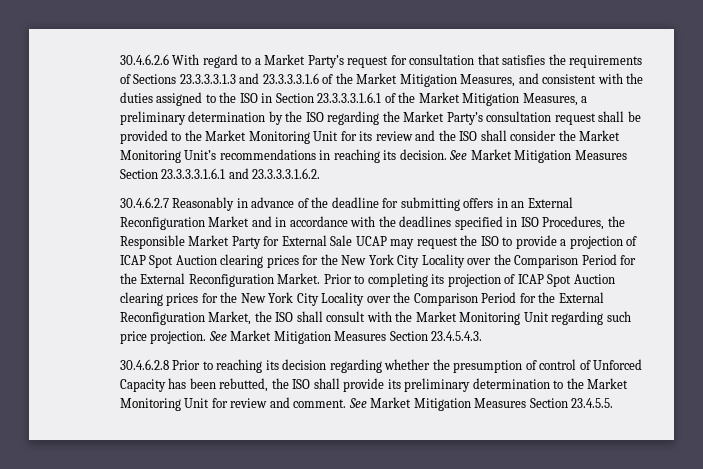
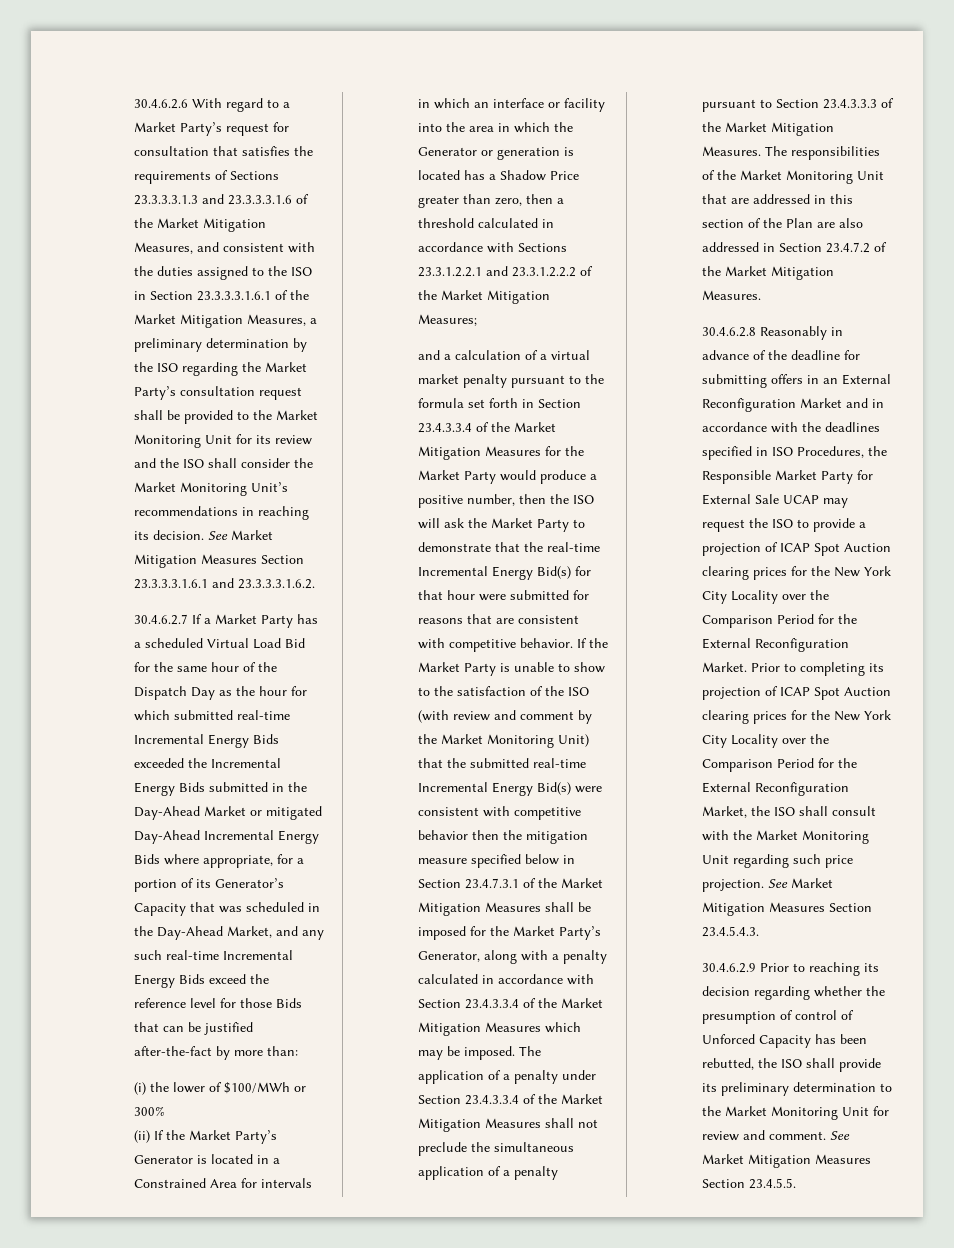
(169, 202) none -> [192,614,319,628] [134,638,306,649] [134,662,278,672] [134,686,308,700] [134,710,291,721] [134,734,280,748] [134,758,282,768] [134,782,308,796] [134,806,323,820] [134,830,320,844] [134,854,305,868] [134,878,285,892] [134,902,321,916] [134,926,325,940] [134,950,294,960] [134,974,270,988] [134,998,303,1008] [134,1022,254,1035] [134,1046,299,1060] [134,1082,307,1095] [134,1106,166,1116] [134,1130,278,1144] [134,1154,281,1164] [134,1178,313,1188] [418,98,606,112] [418,122,574,133] [418,147,575,160] [418,170,580,181] [418,194,565,208] [418,218,555,228] [418,242,568,253] [418,266,594,277] [418,290,551,304] [418,314,478,326] [418,350,591,360] [418,374,605,388] [418,398,582,408] [418,422,557,433] [418,446,585,460] [418,470,598,484] [418,494,595,508] [418,518,586,532] [418,542,601,552] [418,566,592,580] [418,590,590,601] [418,614,580,624] [418,638,609,652] [418,662,606,676] [418,686,590,696] [418,710,593,724] [418,734,590,748] [418,758,587,768] [418,782,603,796] [418,806,582,820] [418,830,589,844] [418,854,576,868] [418,878,604,889] [418,902,592,916] [418,926,602,940] [418,950,608,964] [418,974,595,985] [418,998,604,1009] [418,1022,582,1036] [418,1046,542,1060] [418,1070,597,1084] [418,1094,604,1105] [418,1118,599,1132] [418,1142,575,1156] [418,1166,559,1180] [702,98,895,112] [702,122,835,136] [702,146,881,160] [702,170,885,184] [702,194,854,204] [702,218,864,228] [702,242,888,253] [702,266,835,280] [702,290,762,300] [702,327,757,337] If a Market Party has a scheduled Virtual Load Bid for the same hour of the Dispatch Day as the hour for which submitted real-time Incremental Energy Bids exceeded the Incremental Energy Bids submitted in the Day-Ahead Market or mitigated Day-Ahead Incremental Energy Bids where appropriate, for a portion of its Generator’s Capacity that was scheduled in the Day-Ahead Market, and any such real-time Incremental Energy Bids exceed the reference level for those Bids that can be justified after-the-fact by more than: // (i) the lower of $100/MWh or 300% // (ii) If the Market Party’s Generator is located in a Constrained Area for intervals in which an interface or facility into the area in which the Generator or generation is located has a Shadow Price greater than zero, then a threshold calculated in accordance with Sections 23.3.1.2.2.1 and 23.3.1.2.2.2 of the Market Mitigation Measures; // and a calculation of a virtual market penalty pursuant to the formula set forth in Section 23.4.3.3.4 of the Market Mitigation Measures for the Market Party would produce a positive number, then the ISO will ask the Market Party to demonstrate that the real-time Incremental Energy Bid(s) for that hour were submitted for reasons that are consistent with competitive behavior. If the Market Party is unable to show to the satisfaction of the ISO (with review and comment by the Market Monitoring Unit) that the submitted real-time Incremental Energy Bid(s) were consistent with competitive behavior then the mitigation measure specified below in Section 23.4.7.3.1 of the Market Mitigation Measures shall be imposed for the Market Party’s Generator, along with a penalty calculated in accordance with Section 23.4.3.3.4 of the Market Mitigation Measures which may be imposed. The application of a penalty under Section 23.4.3.3.4 of the Market Mitigation Measures shall not preclude the simultaneous application of a penalty pursuant to Section 23.4.3.3.3 of the Market Mitigation Measures. The responsibilities of the Market Monitoring Unit that are addressed in this section of the Plan are also addressed in Section 23.4.7.2 of the Market Mitigation Measures. // 30.4.6.2.8
[119,359,169,370] 30.4.6.2.8 -> [702,963,757,973] 30.4.6.2.9

